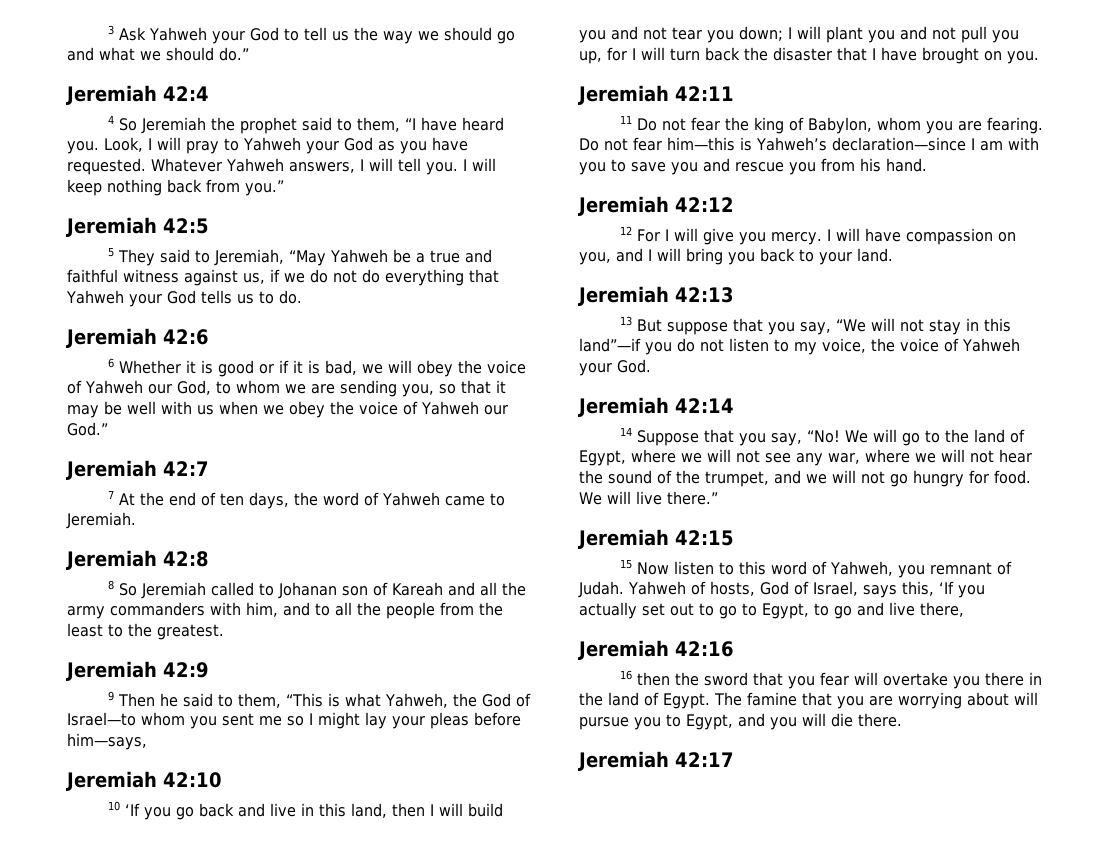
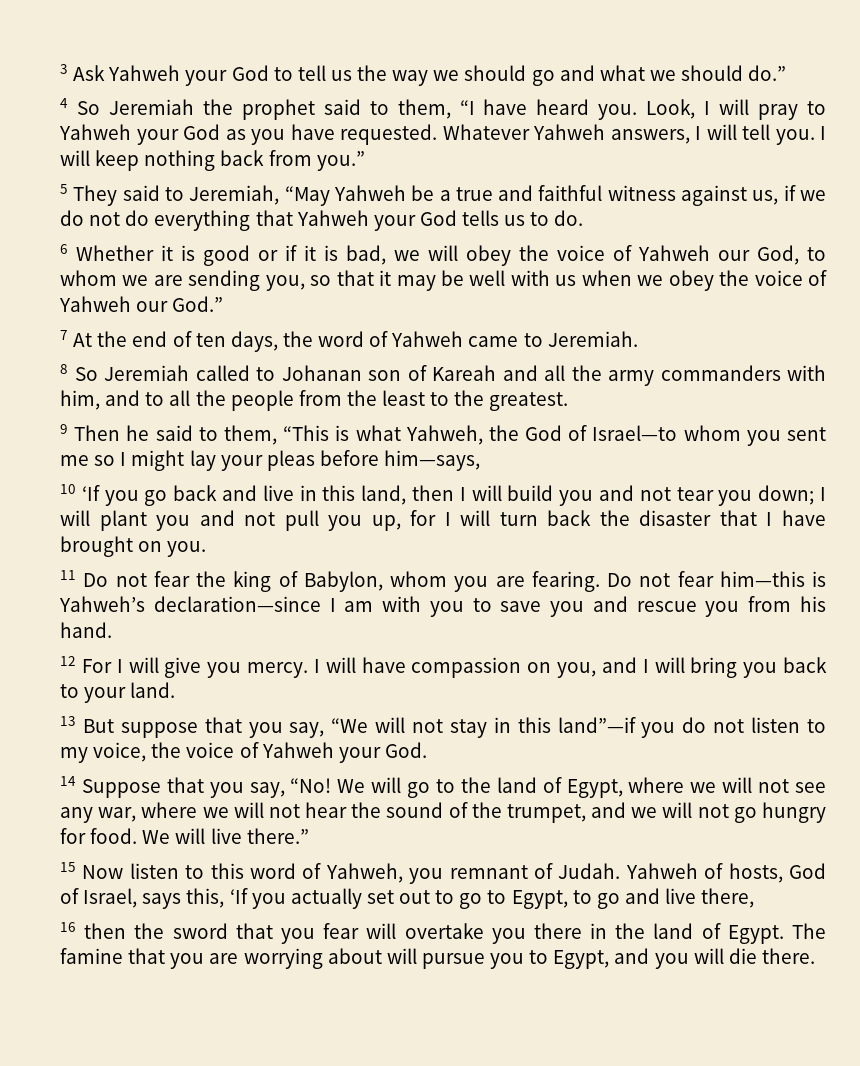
[66,85,209,105] // Jeremiah 42:4 -> (787, 73) none
[66,217,209,237] // Jeremiah 42:5 -> (365, 161) none
[66,328,209,348] // Jeremiah 42:6 -> (584, 218) none
[66,460,209,480] // Jeremiah 42:7 -> (224, 304) none
[66,550,209,570] // Jeremiah 42:8 -> (638, 339) none
[66,661,209,681] // Jeremiah 42:9 -> (569, 401) none
[66,771,222,791] // Jeremiah 42:10 -> (481, 460) none
[578,85,734,105] // Jeremiah 42:11 -> (207, 549) none
[578,196,734,216] // Jeremiah 42:12 -> (112, 630) none
[578,286,734,306] // Jeremiah 42:13 -> (176, 690) none
[578,397,734,417] // Jeremiah 42:14 -> (427, 750) none
[578,529,734,549] // Jeremiah 42:15 -> (309, 836) none
[578,640,734,660] // Jeremiah 42:16 -> (755, 898) none
[578,751,734,771] // Jeremiah 42:17 -> (815, 956) none

